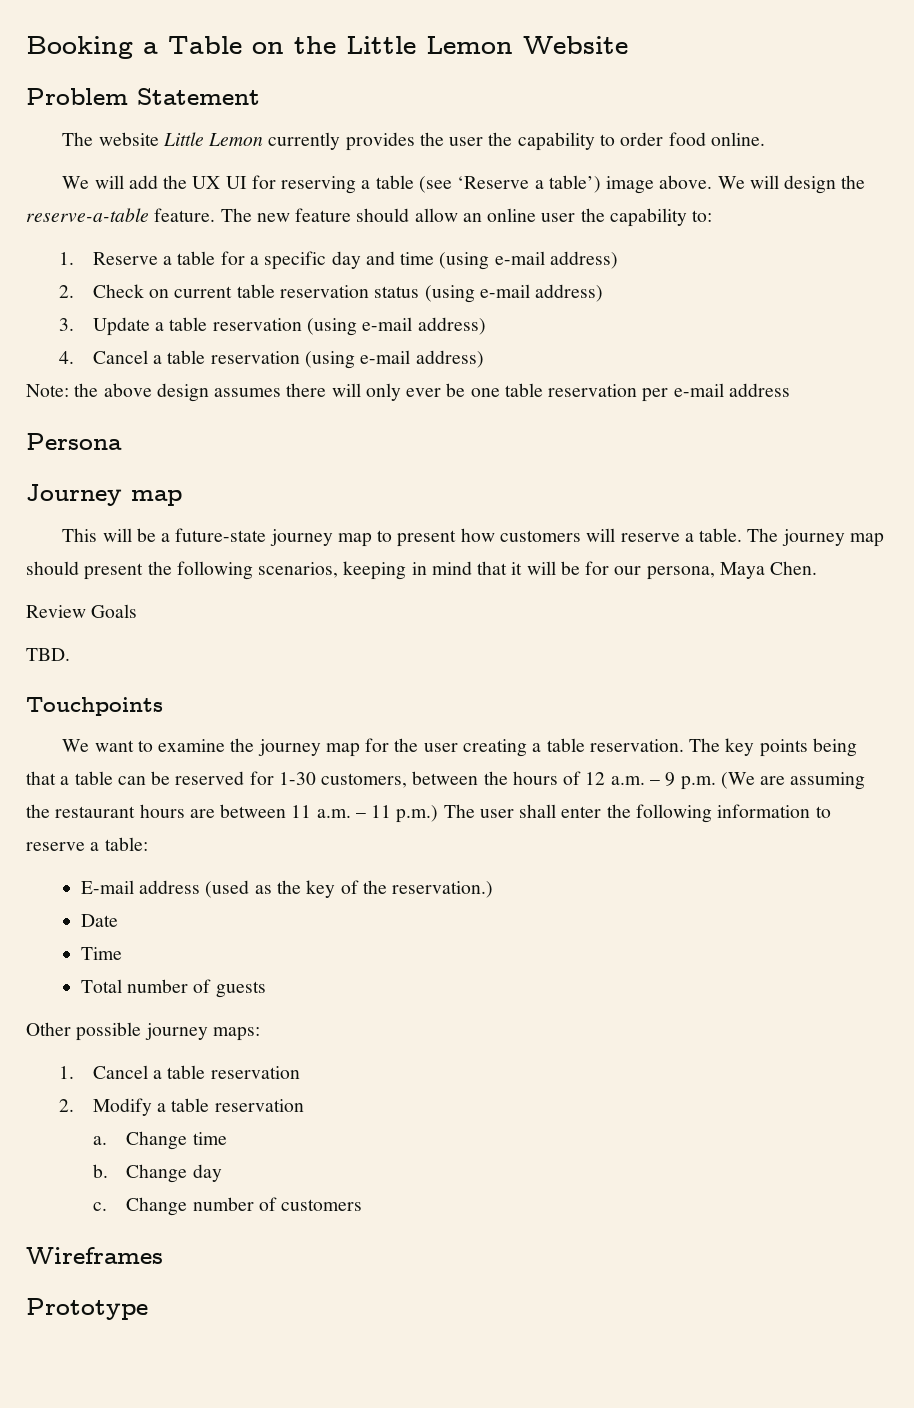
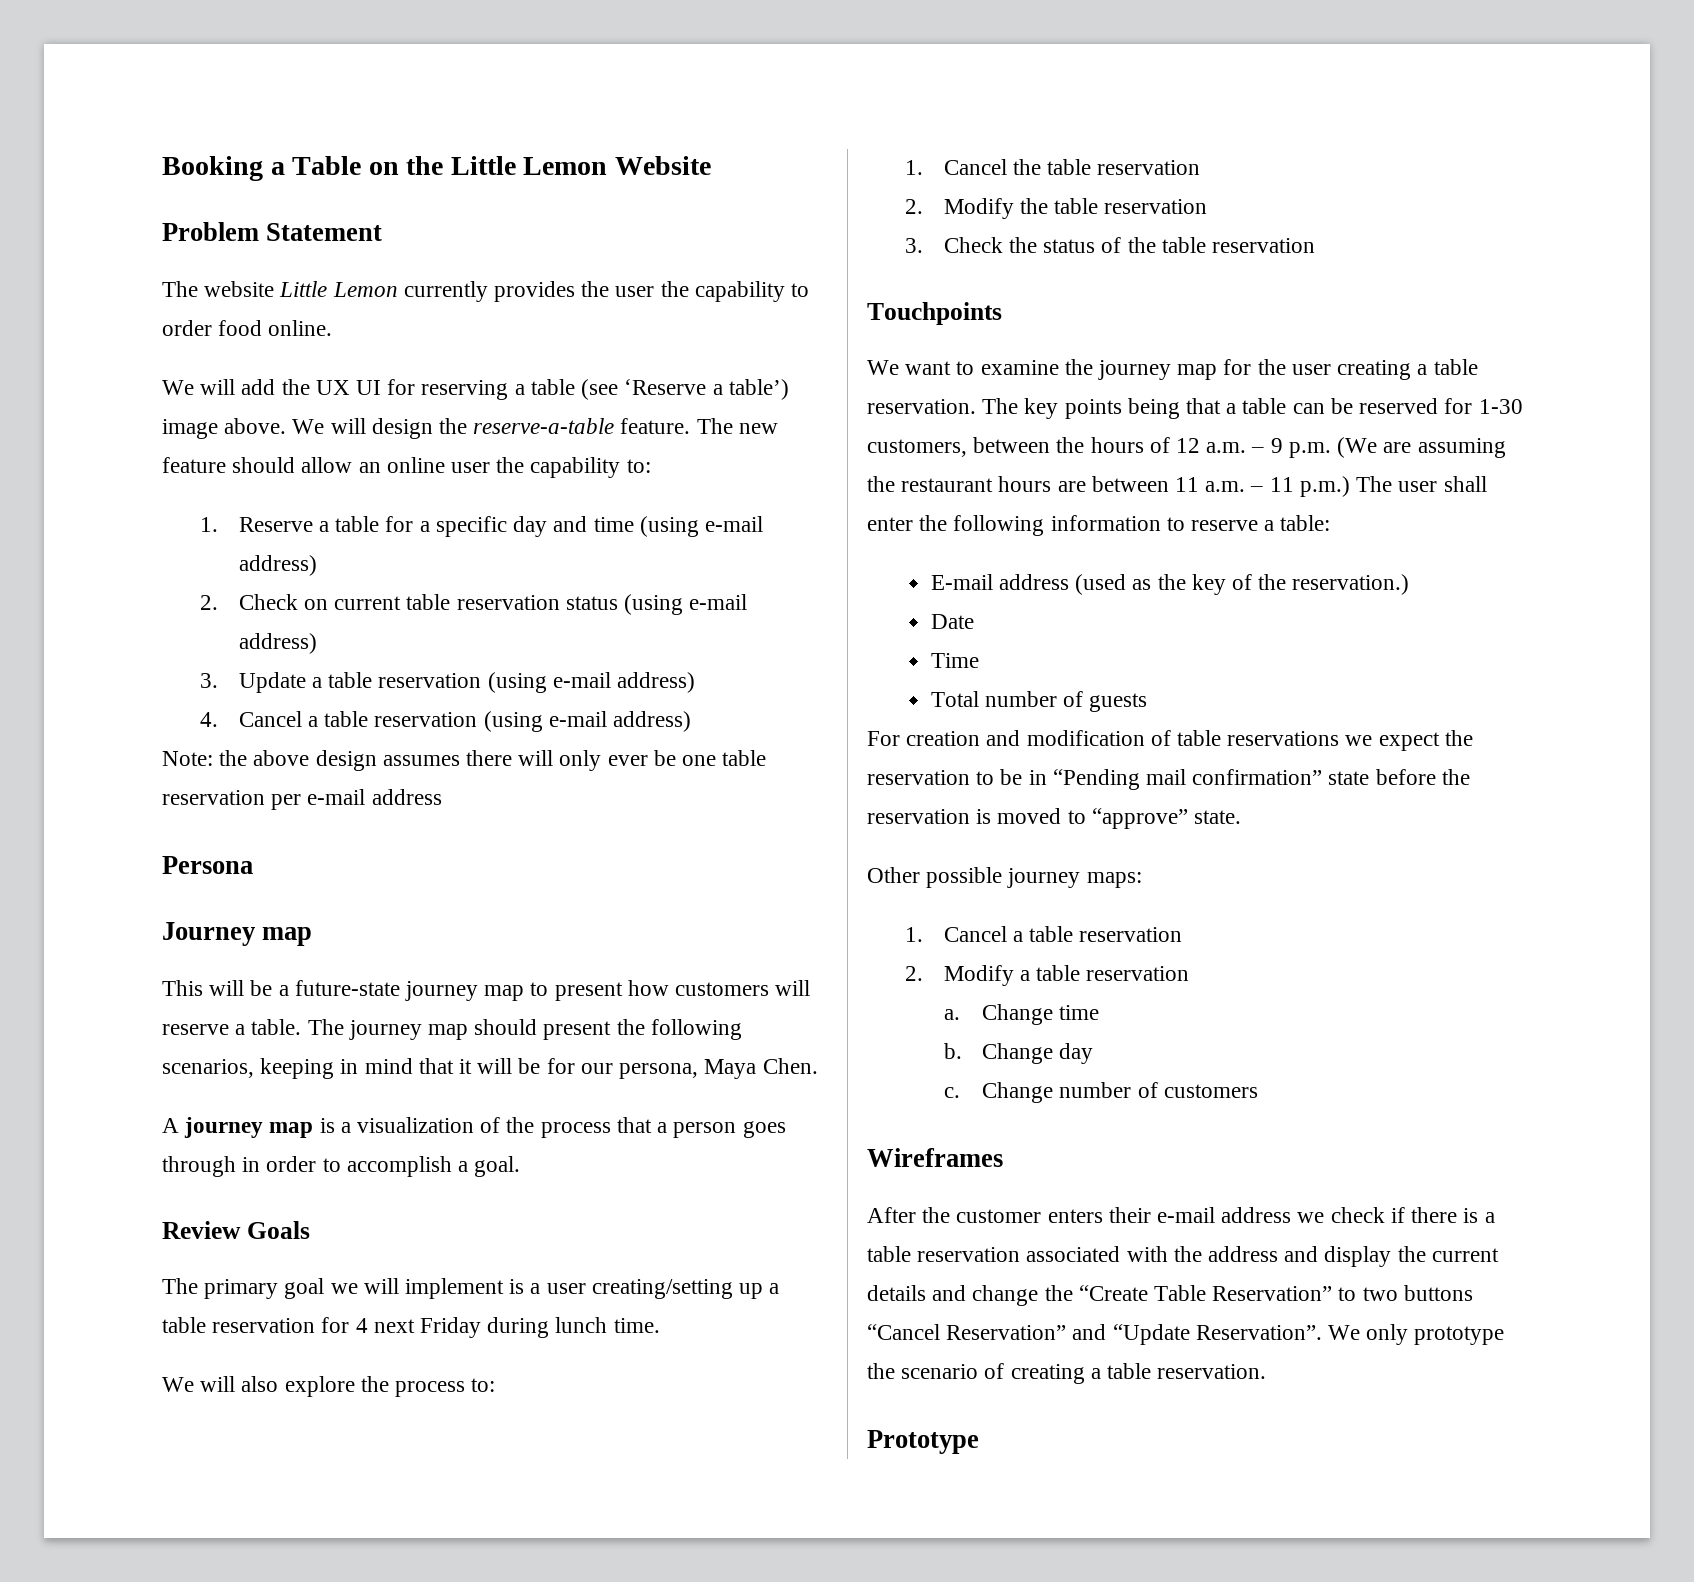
[26,604,138,618] [26,648,70,661] Review Goals // TBD. -> [162,1117,786,1138] [162,1156,521,1177] [162,1221,310,1239] [162,1278,780,1299] [162,1317,660,1338] [162,1376,496,1397] [905,159,1201,175] [905,198,1208,219] [905,237,1316,253] A journey map is a visualization of the process that a person goes through in order to accomplish a goal. // Review Goals // The primary goal we will implement is a user creating/setting up a table reservation for 4 next Friday during lunch time. // We will also explore the process to: // 1. Cancel the table reservation // 2. Modify the table reservation // 3. Check the status of the table reservation
(266, 989) none -> [867,730,1473,751] [867,769,1470,790] [867,808,1242,829] // For creation and modification of table reservations we expect the reservation to be in “Pending mail confirmation” state before the reservation is moved to “approve” state.
(163, 1255) none -> [867,1207,1495,1223] [867,1246,1499,1267] [867,1285,1473,1306] [867,1324,1505,1345] [867,1363,1267,1384] // After the customer enters their e-mail address we check if there is a table reservation associated with the address and display the current details and change the “Create Table Reservation” to two buttons “Cancel Reservation” and “Update Reservation”. We only prototype the scenario of creating a table reservation.

